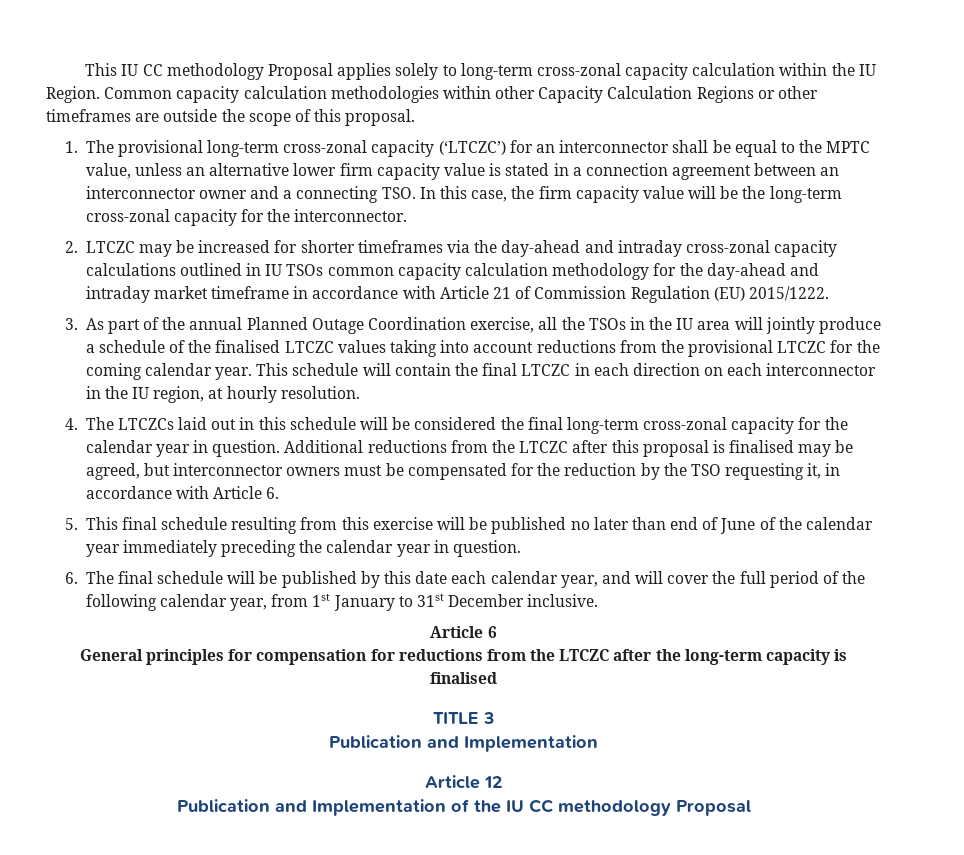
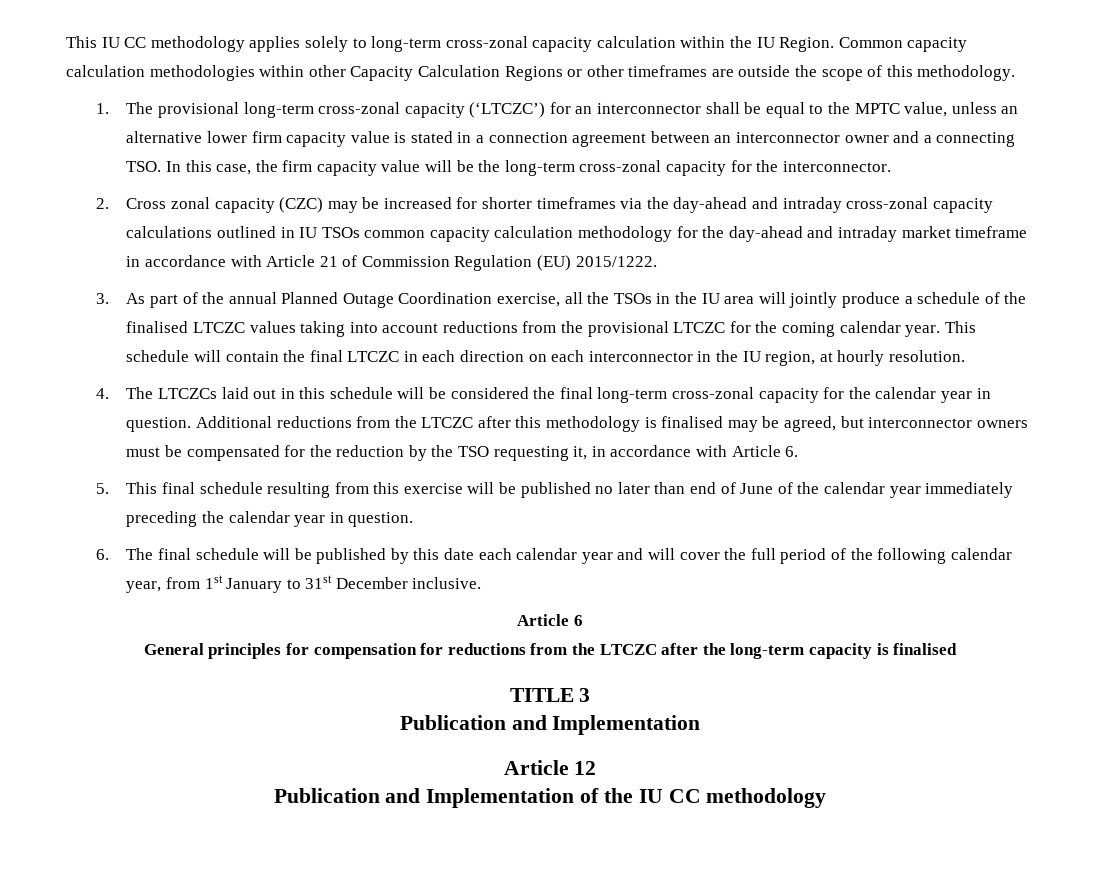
[267,63,333,80] Proposal -> (245, 44) none
[345,109,416,126] proposal. -> [917,65,1016,81] methodology.
[85,241,135,253] LTCZC -> [126,197,324,213] Cross zonal capacity (CZC)
[642,440,709,457] proposal -> [546,416,641,432] methodology
[560,575,598,588] year, -> [581,552,613,564] year
[675,800,751,816] Proposal -> (827, 798) none

